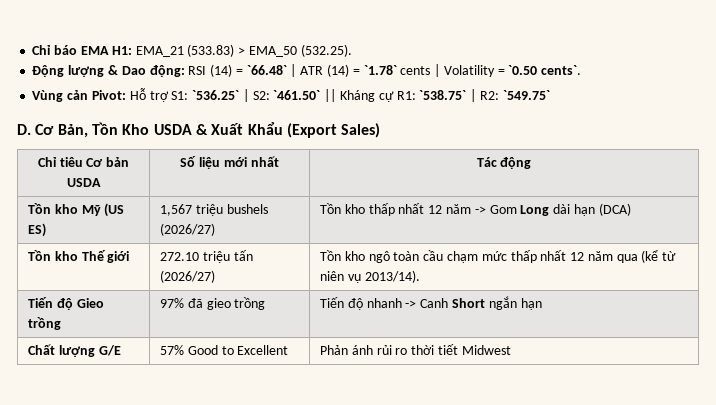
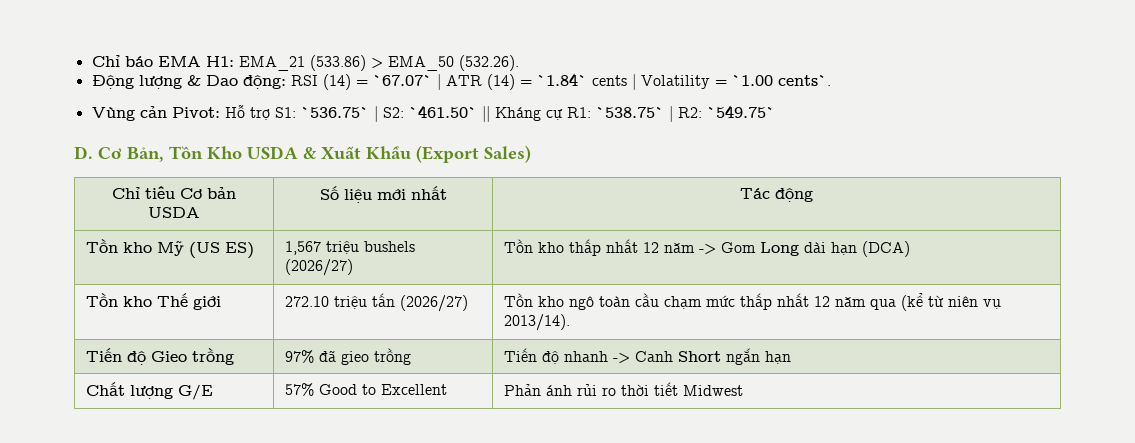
[187,44,235,57] (533.83) -> [309,55,366,71] (533.86)
[300,44,352,57] (532.25). -> [458,55,519,71] (532.26).
[246,65,287,75] `66.48` -> [372,75,432,86] `67.07`
[363,65,397,75] `1.78` -> [536,73,587,86] `1.84`
[508,65,538,75] `0.50 -> [731,75,773,86] `1.00
[192,90,240,100] `536.25` -> [300,107,369,118] `536.75`

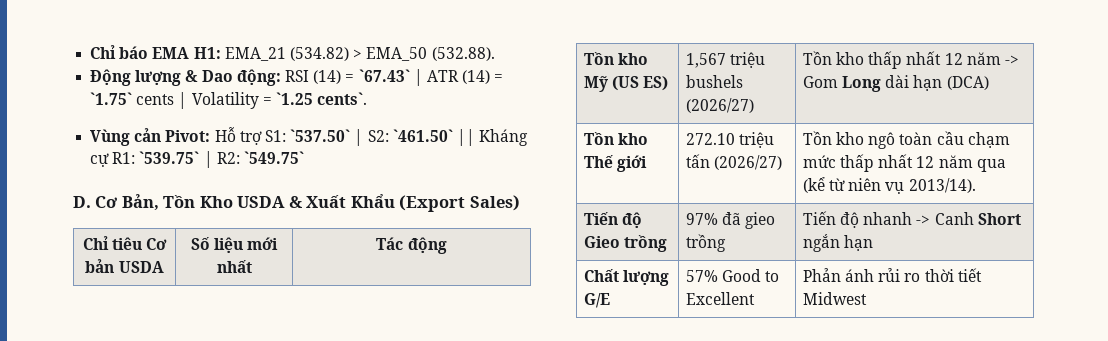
[309,55,366,71] (533.86) -> [289,47,349,61] (534.82)
[458,55,519,71] (532.26). -> [431,47,495,61] (532.88).
[372,75,432,86] `67.07` -> [358,69,410,82] `67.43`
[536,73,587,86] `1.84` -> [90,92,133,105] `1.75`
[731,75,773,86] `1.00 -> [275,92,313,105] `1.25
[300,107,369,118] `536.75` -> [290,129,351,142] `537.50`
[595,107,664,118] `538.75` -> [139,151,200,164] `539.75`

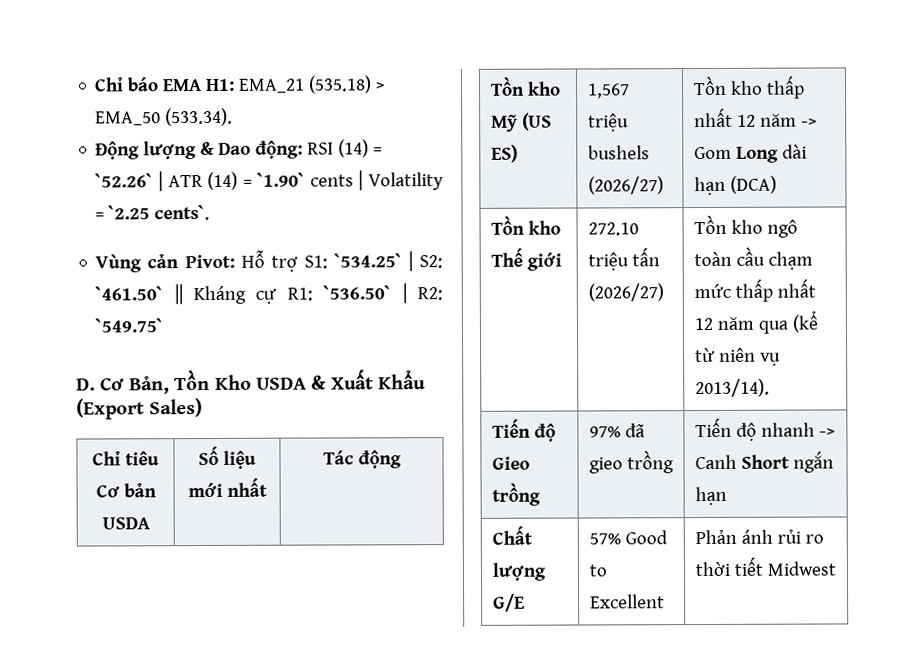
[289,47,349,61] (534.82) -> [308,75,373,94] (535.18)
[431,47,495,61] (532.88). -> [165,107,234,127] (533.34).
[358,69,410,82] `67.43` -> [94,173,154,188] `52.26`
[90,92,133,105] `1.75` -> [255,172,305,187] `1.90`
[275,92,313,105] `1.25 -> [107,205,151,220] `2.25
[290,129,351,142] `537.50` -> [332,253,402,268] `534.25`
[139,151,200,164] `539.75` -> [322,285,392,300] `536.50`

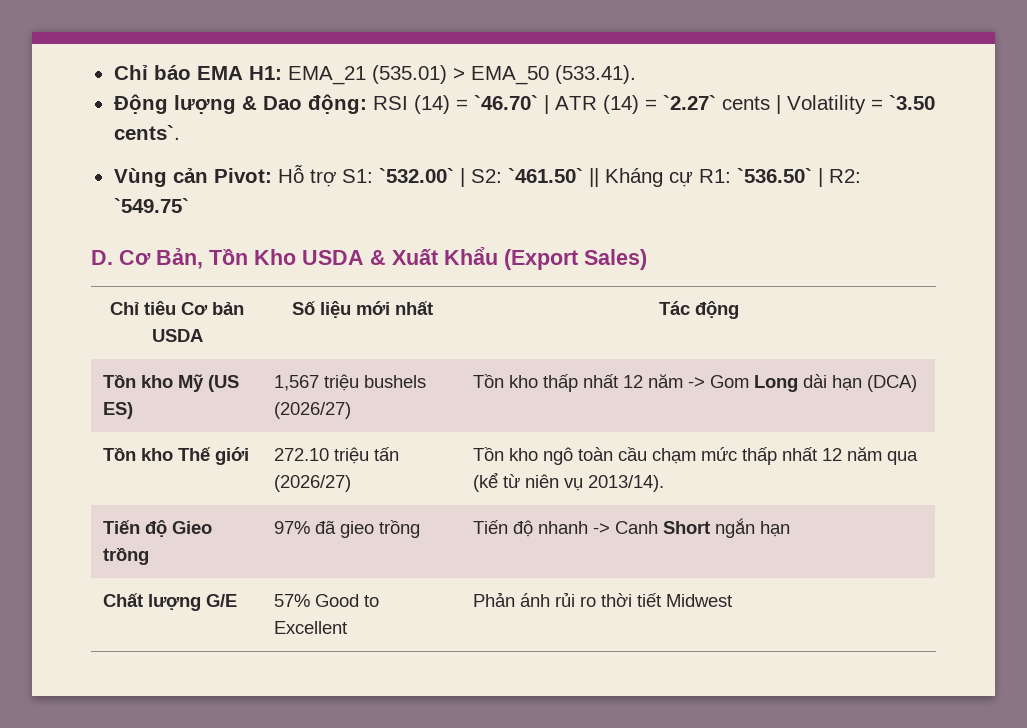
[308,75,373,94] (535.18) -> [371,65,447,84] (535.01)
[165,107,234,127] (533.34). -> [554,65,636,84] (533.41).
[94,173,154,188] `52.26` -> [473,95,538,110] `46.70`
[255,172,305,187] `1.90` -> [662,95,716,110] `2.27`
[107,205,151,220] `2.25 -> [888,95,935,110] `3.50
[332,253,402,268] `534.25` -> [378,168,454,183] `532.00`

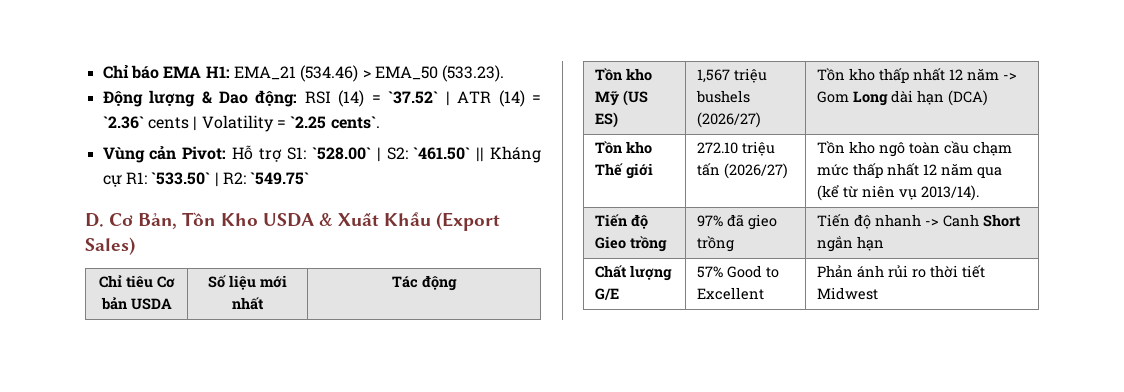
[371,65,447,84] (535.01) -> [300,65,359,82] (534.46)
[554,65,636,84] (533.41). -> [442,65,505,82] (533.23).
[473,95,538,110] `46.70` -> [388,91,439,104] `37.52`
[662,95,716,110] `2.27` -> [102,116,144,129] `2.36`
[888,95,935,110] `3.50 -> [290,116,327,129] `2.25
[378,168,454,183] `532.00` -> [312,147,372,160] `528.00`
[736,168,812,183] `536.50` -> [151,172,211,185] `533.50`

